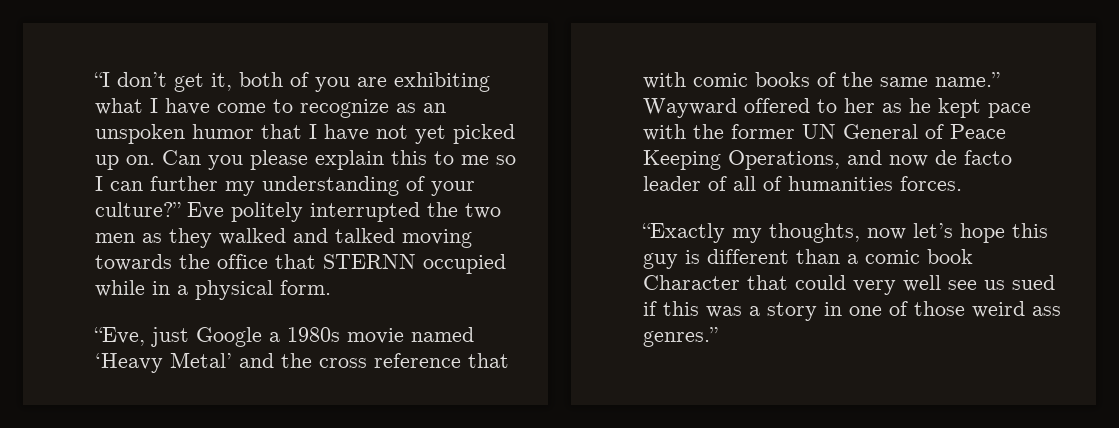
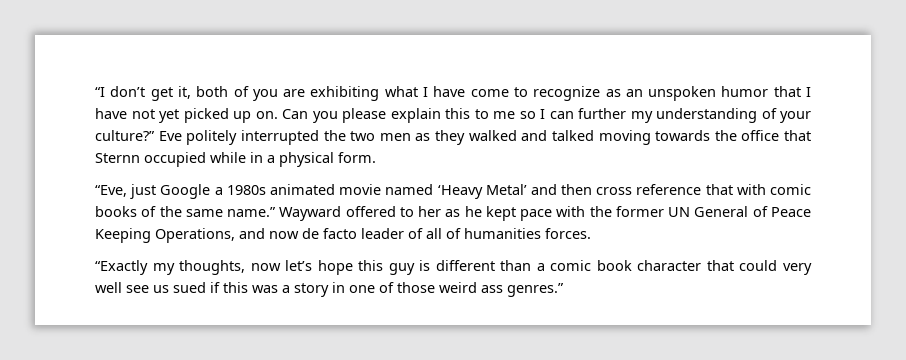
[323,254,416,269] STERNN -> [95,153,140,163] Sternn
(340, 334) none -> [269,184,335,195] animated
[281,353,312,368] the -> [561,184,593,195] then
[643,275,740,290] Character -> [637,260,702,271] character

